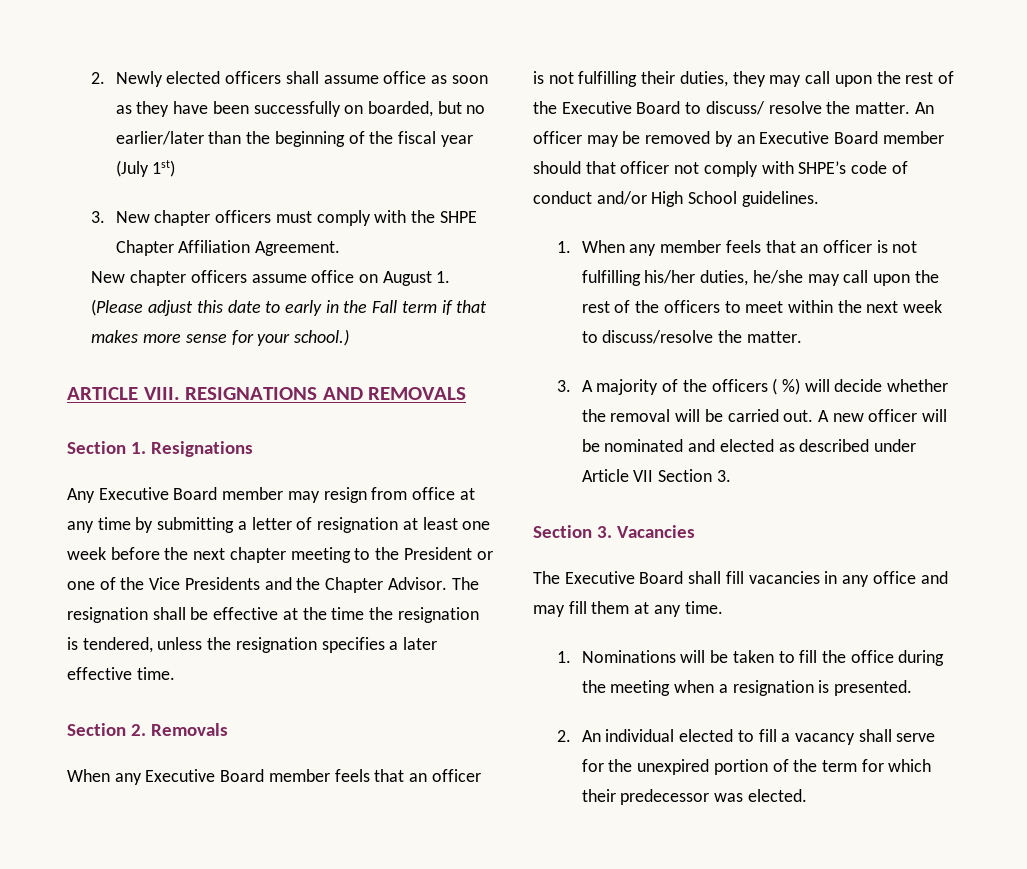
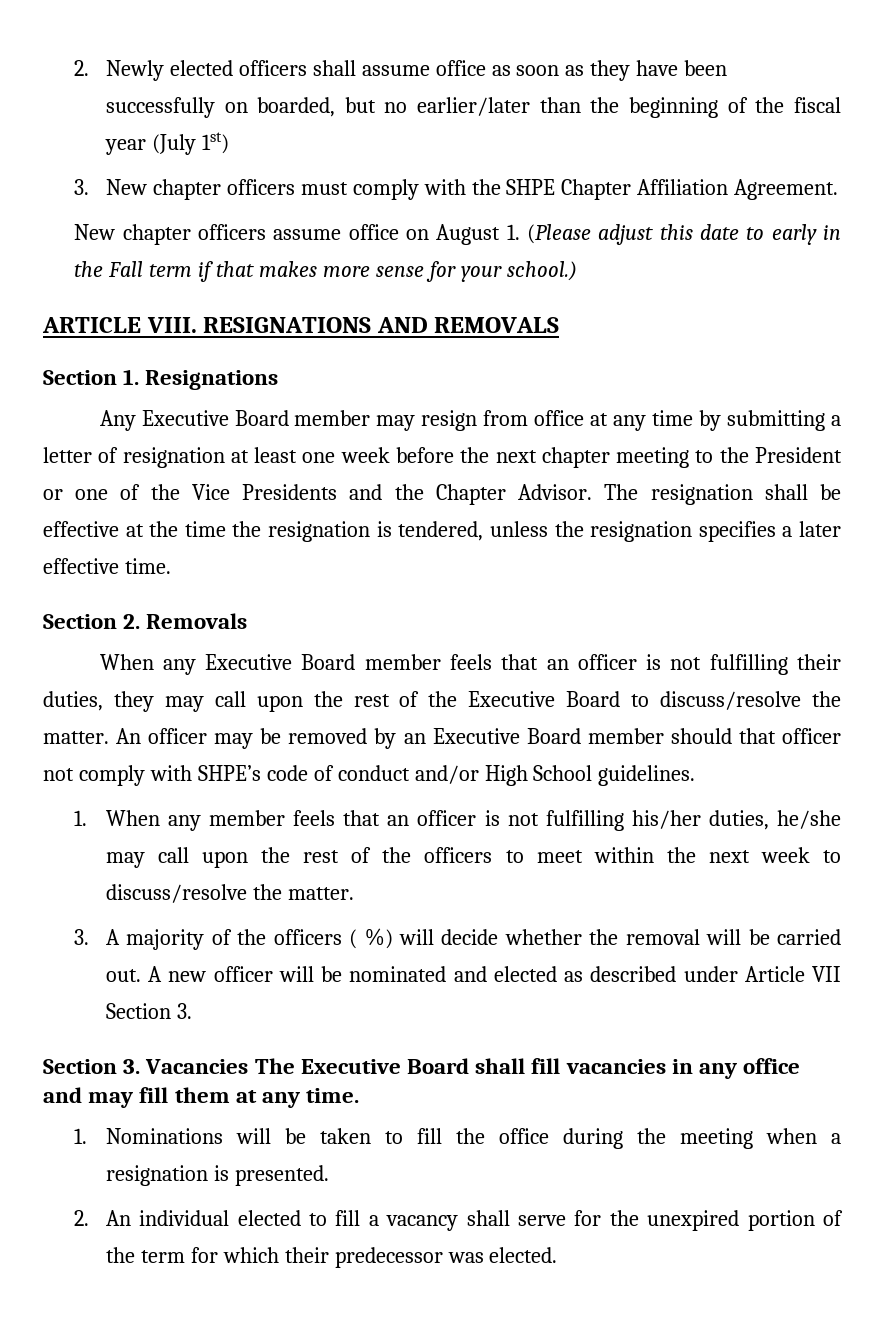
[705,101,822,115] discuss/ resolve -> [660,691,802,710] discuss/resolve
(696, 531) // -> (249, 1066) none

